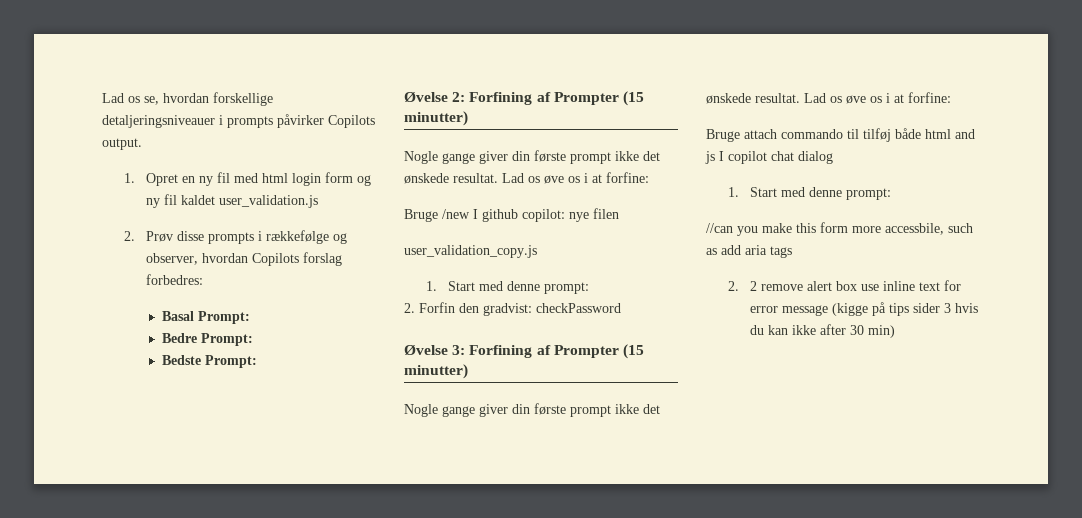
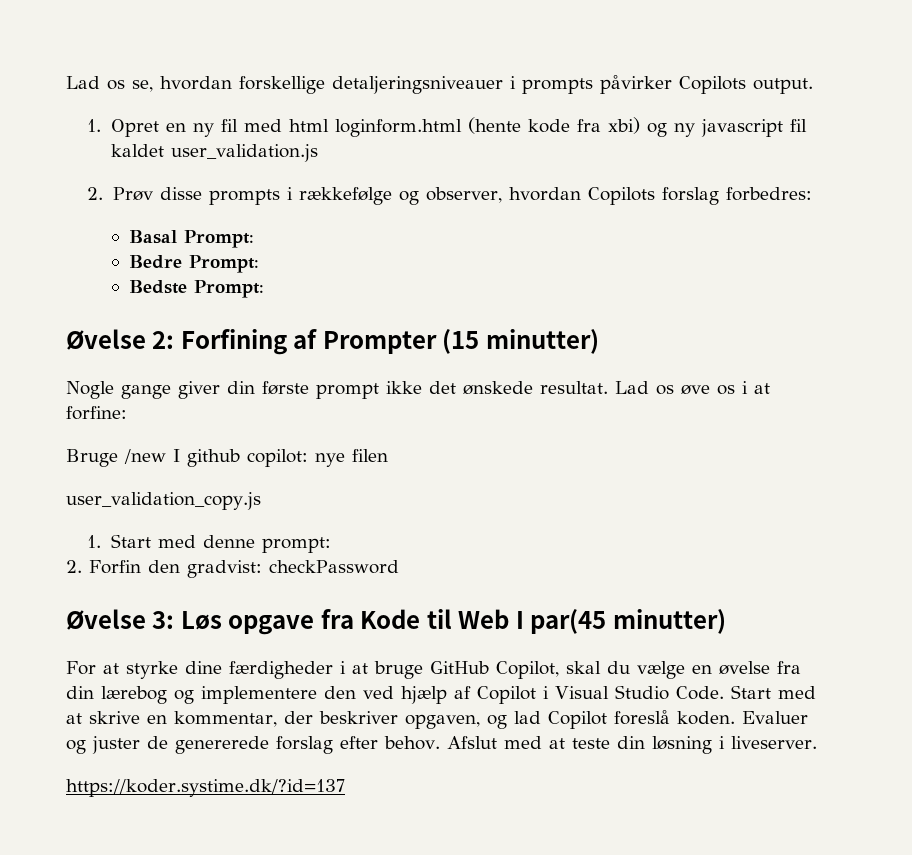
[292,172,354,186] login form -> [334,117,640,137] loginform.html (hente kode fra xbi)
(161, 203) none -> [700,119,783,137] javascript
[469,344,644,359] [404,364,468,379] [404,403,660,417] [706,92,951,104] [706,128,975,142] [705,151,833,164] [728,187,892,200] [706,222,973,236] [706,245,792,258] [728,280,962,291] [750,302,979,316] [750,324,896,338] Forfining af Prompter (15 minutter) // Nogle gange giver din første prompt ikke det ønskede resultat. Lad os øve os i at forfine: // Bruge attach commando til tilføj både html and js I copilot chat dialog // 1. Start med denne prompt: // //can you make this form more accessbile, such as add aria tags // 2. 2 remove alert box use inline text for error message (kigge på tips sider 3 hvis du kan ikke after 30 min) -> [180,609,726,635] [66,661,801,679] [66,685,816,704] [66,710,808,729] [66,736,817,754] [66,779,345,797] Løs opgave fra Kode til Web I par(45 minutter) // For at styrke dine færdigheder i at bruge GitHub Copilot, skal du vælge en øvelse fra din lærebog og implementere den ved hjælp af Copilot i Visual Studio Code. Start med at skrive en kommentar, der beskriver opgaven, og lad Copilot foreslå koden. Evaluer og juster de genererede forslag efter behov. Afslut med at teste din løsning i liveserver. // https://koder.systime.dk/?id=137

